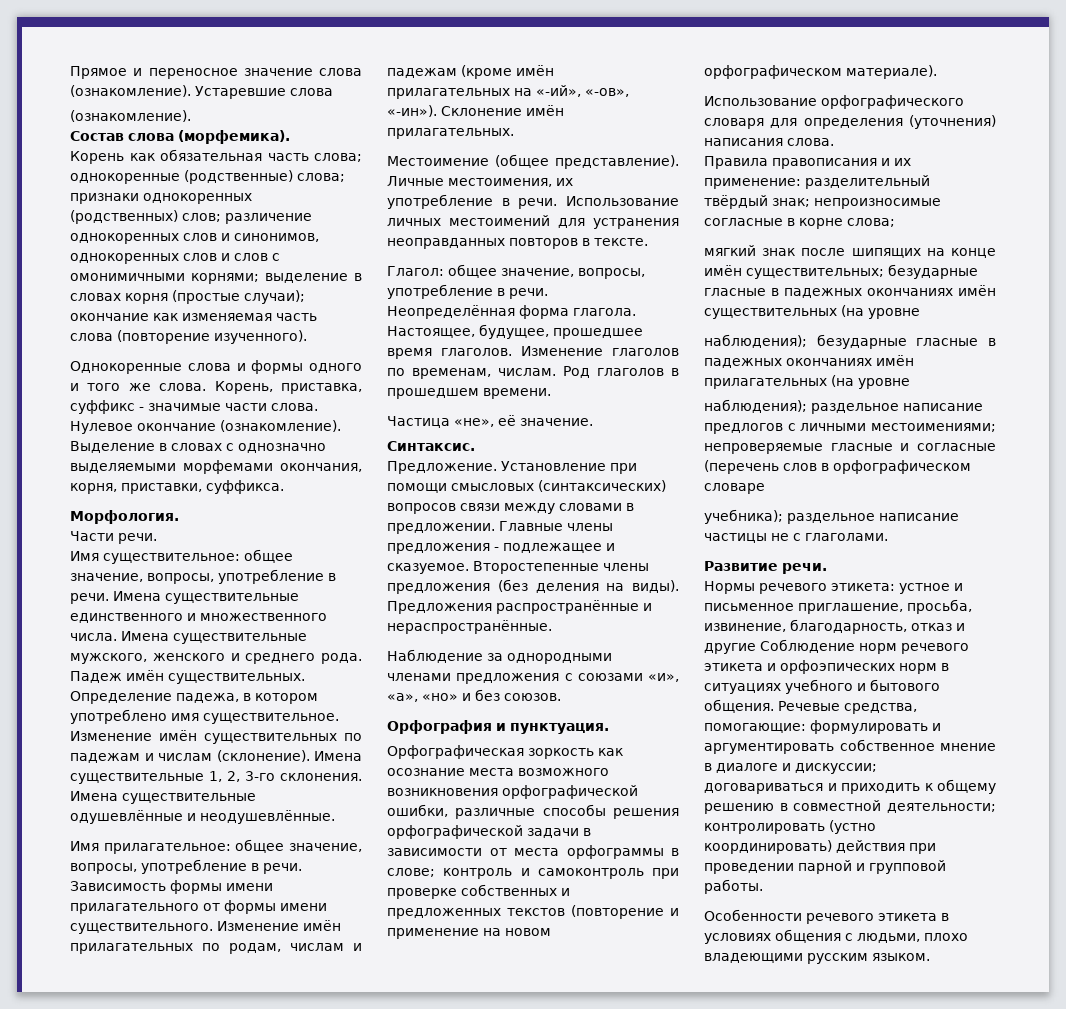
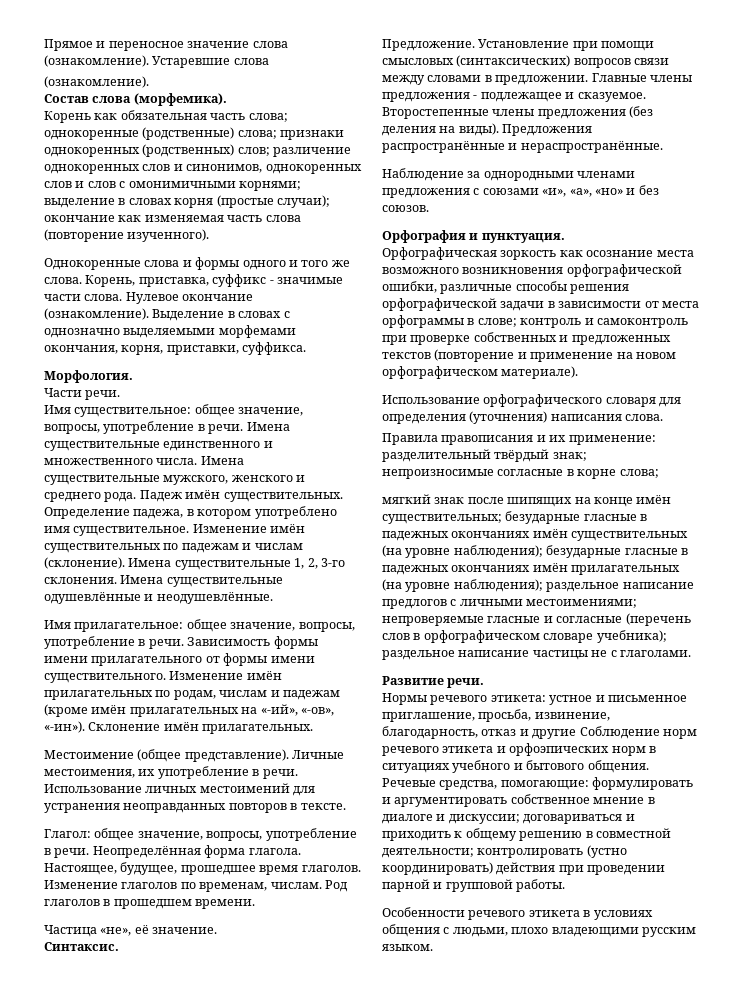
(920, 313) // -> (451, 553) none
(910, 383) // -> (451, 587) none
(765, 488) // -> (594, 638) none

